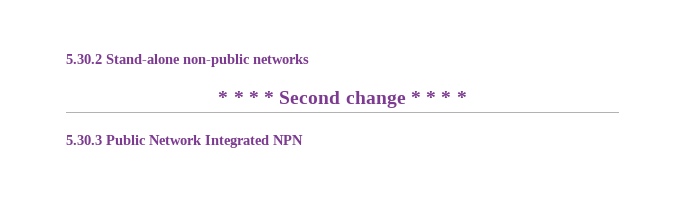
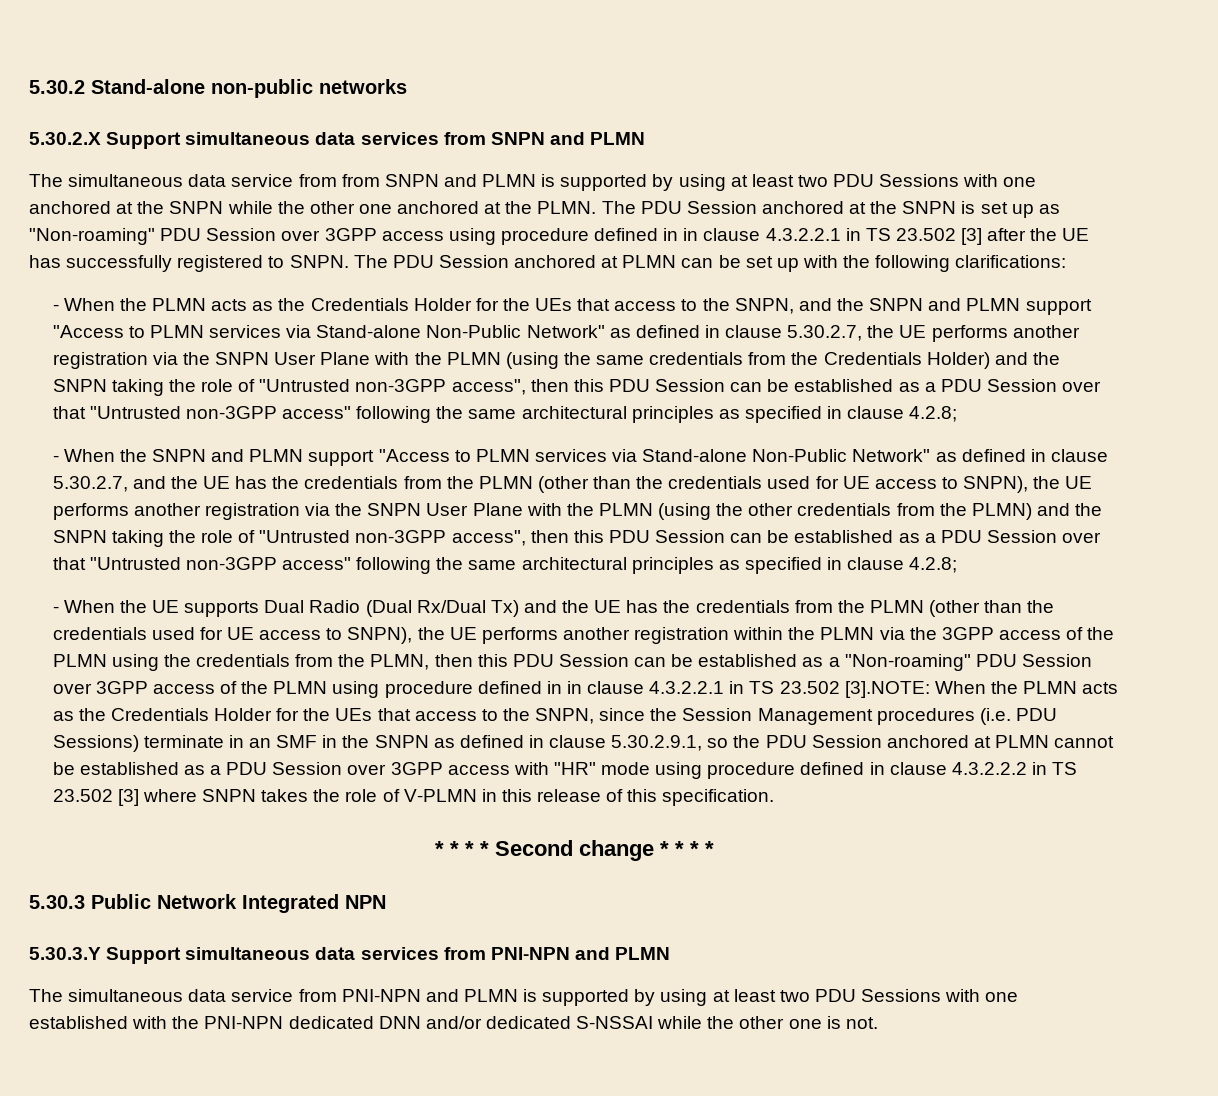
(309, 59) none -> [29,132,646,149] [29,174,1037,191] [29,201,1060,218] [29,228,1090,245] [29,255,1067,272] [52,298,1092,315] [52,325,1080,342] [52,352,1061,369] [52,379,1102,396] [52,406,958,423] [52,449,1109,466] [52,476,1093,493] [52,503,1103,520] [52,530,1102,547] [52,557,958,574] [52,600,1055,617] [52,627,1115,644] [52,654,1093,671] [52,681,1119,698] [52,708,1058,725] [52,735,1115,752] [52,762,1078,779] [52,789,775,806] // 5.30.2.X Support simultaneous data services from SNPN and PLMN // The simultaneous data service from from SNPN and PLMN is supported by using at least two PDU Sessions with one anchored at the SNPN while the other one anchored at the PLMN. The PDU Session anchored at the SNPN is set up as "Non-roaming" PDU Session over 3GPP access using procedure defined in in clause 4.3.2.2.1 in TS 23.502 [3] after the UE has successfully registered to SNPN. The PDU Session anchored at PLMN can be set up with the following clarifications: // - When the PLMN acts as the Credentials Holder for the UEs that access to the SNPN, and the SNPN and PLMN support "Access to PLMN services via Stand-alone Non-Public Network" as defined in clause 5.30.2.7, the UE performs another registration via the SNPN User Plane with the PLMN (using the same credentials from the Credentials Holder) and the SNPN taking the role of "Untrusted non-3GPP access", then this PDU Session can be established as a PDU Session over that "Untrusted non-3GPP access" following the same architectural principles as specified in clause 4.2.8; // - When the SNPN and PLMN support "Access to PLMN services via Stand-alone Non-Public Network" as defined in clause 5.30.2.7, and the UE has the credentials from the PLMN (other than the credentials used for UE access to SNPN), the UE performs another registration via the SNPN User Plane with the PLMN (using the other credentials from the PLMN) and the SNPN taking the role of "Untrusted non-3GPP access", then this PDU Session can be established as a PDU Session over that "Untrusted non-3GPP access" following the same architectural principles as specified in clause 4.2.8; // - When the UE supports Dual Radio (Dual Rx/Dual Tx) and the UE has the credentials from the PLMN (other than the credentials used for UE access to SNPN), the UE performs another registration within the PLMN via the 3GPP access of the PLMN using the credentials from the PLMN, then this PDU Session can be established as a "Non-roaming" PDU Session over 3GPP access of the PLMN using procedure defined in in clause 4.3.2.2.1 in TS 23.502 [3].NOTE: When the PLMN acts as the Credentials Holder for the UEs that access to the SNPN, since the Session Management procedures (i.e. PDU Sessions) terminate in an SMF in the SNPN as defined in clause 5.30.2.9.1, so the PDU Session anchored at PLMN cannot be established as a PDU Session over 3GPP access with "HR" mode using procedure defined in clause 4.3.2.2.2 in TS 23.502 [3] where SNPN takes the role of V-PLMN in this release of this specification.
(303, 140) none -> [29,947,671,964] [29,989,1019,1006] [29,1016,878,1029] // 5.30.3.Y Support simultaneous data services from PNI-NPN and PLMN // The simultaneous data service from PNI-NPN and PLMN is supported by using at least two PDU Sessions with one established with the PNI-NPN dedicated DNN and/or dedicated S-NSSAI while the other one is not.

